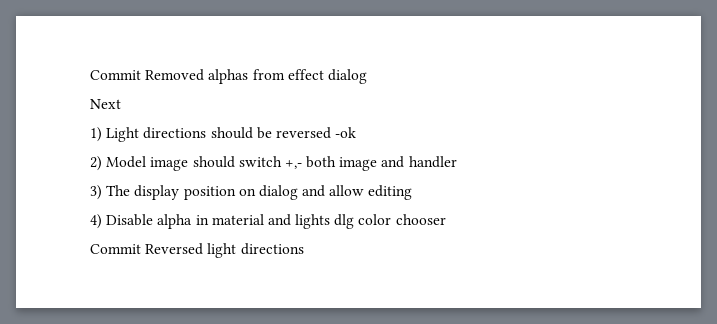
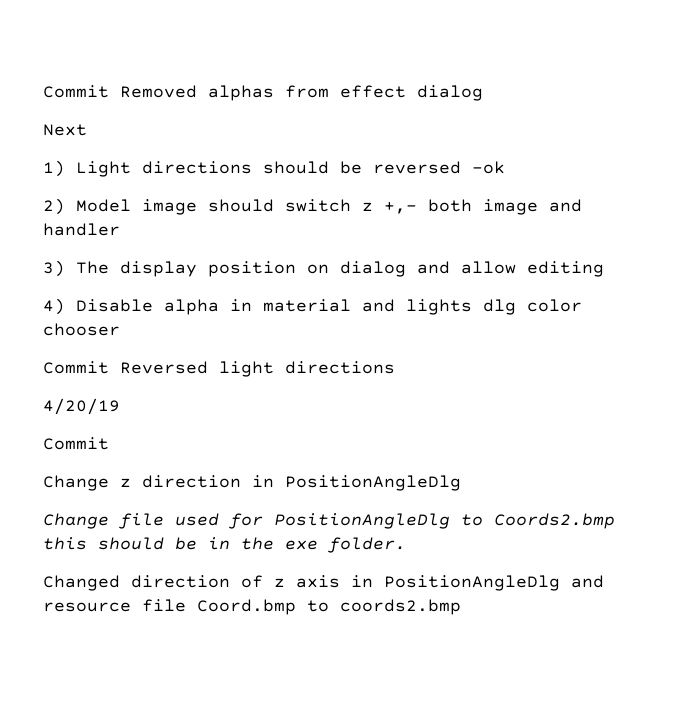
(282, 161) none -> [362,202,373,211] z
(304, 249) none -> [43,398,120,415] [43,437,109,450] [43,475,461,491] [43,513,615,529] [43,537,406,553] [43,575,604,591] [43,599,461,615] // 4/20/19 // Commit // Change z direction in PositionAngleDlg // Change file used for PositionAngleDlg to Coords2.bmp this should be in the exe folder. // Changed direction of z axis in PositionAngleDlg and resource file Coord.bmp to coords2.bmp

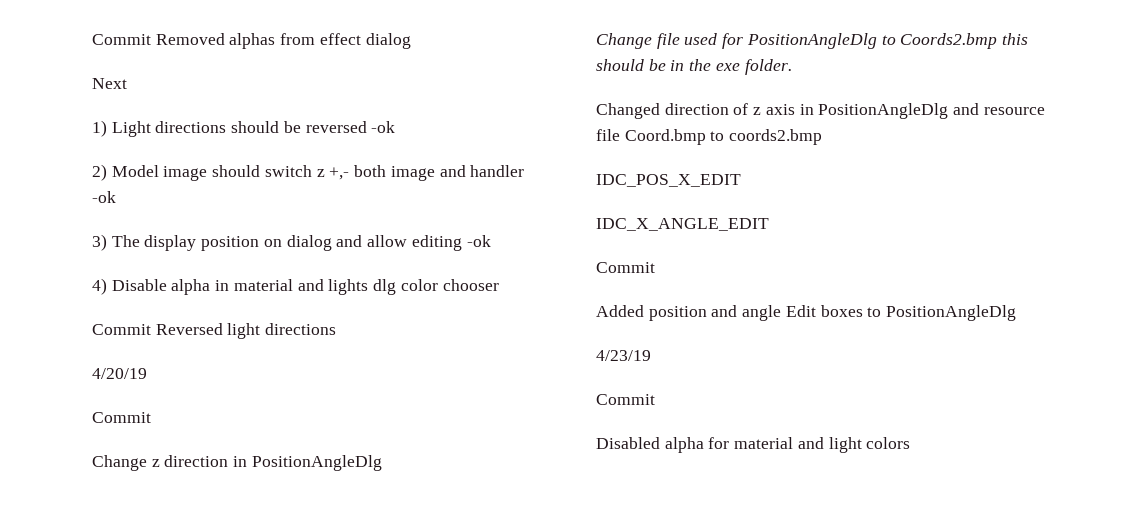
(120, 229) none -> [92,191,116,203] -ok
(604, 269) none -> [466,235,491,247] -ok
(461, 607) none -> [596,174,741,187] [596,218,769,231] [596,262,655,273] [596,305,1017,321] [596,350,651,361] [596,394,655,405] [596,437,911,453] // IDC_POS_X_EDIT // IDC_X_ANGLE_EDIT // Commit // Added position and angle Edit boxes to PositionAngleDlg // 4/23/19 // Commit // Disabled alpha for material and light colors

